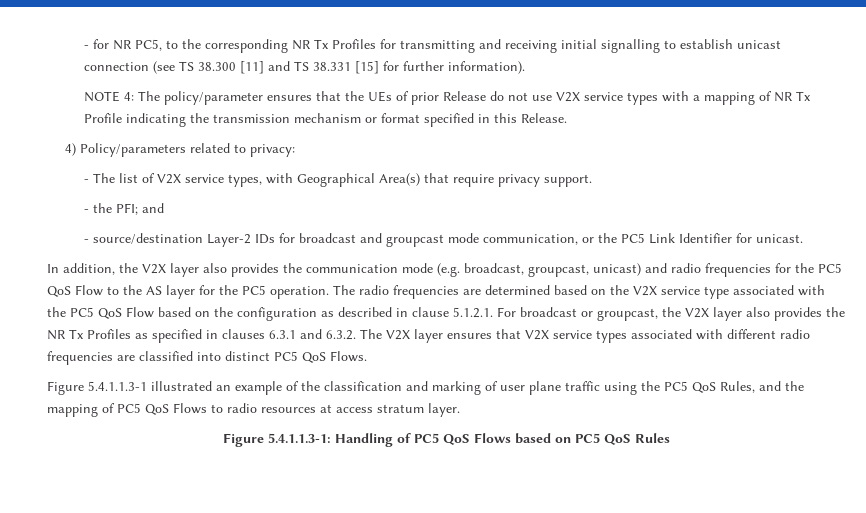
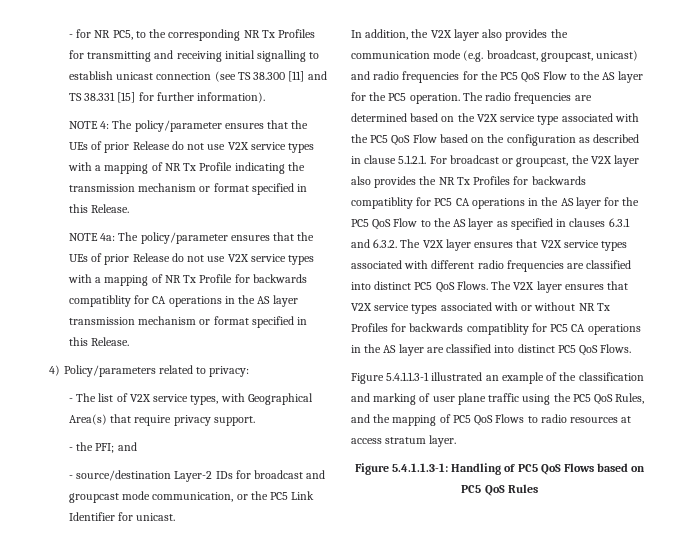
(567, 118) none -> [68,232,315,244] [68,253,315,265] [67,274,307,286] [68,295,298,307] [68,316,308,328] [68,337,130,346] // NOTE 4a: The policy/parameter ensures that the UEs of prior Release do not use V2X service types with a mapping of NR Tx Profile for backwards compatiblity for CA operations in the AS layer transmission mechanism or format specified in this Release.
(131, 334) none -> [513,176,586,185] [351,197,640,209] [351,218,494,230] for backwards compatiblity for PC5 CA operations in the AS layer for the PC5 QoS Flow to the AS layer
(367, 356) none -> [491,281,629,293] [351,302,610,314] [351,323,641,335] [351,344,632,356] The V2X layer ensures that V2X service types associated with or without NR Tx Profiles for backwards compatiblity for PC5 CA operations in the AS layer are classified into distinct PC5 QoS Flows.

